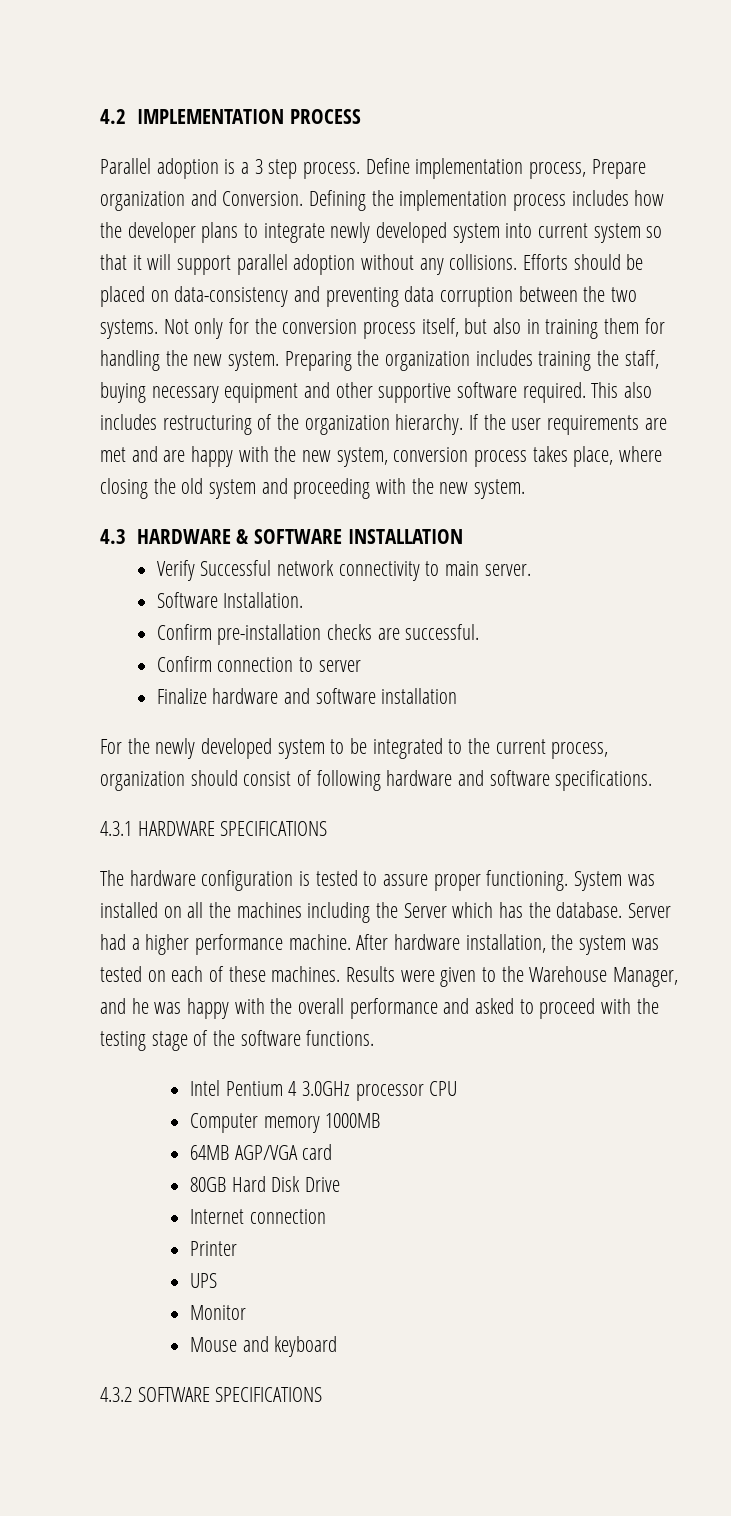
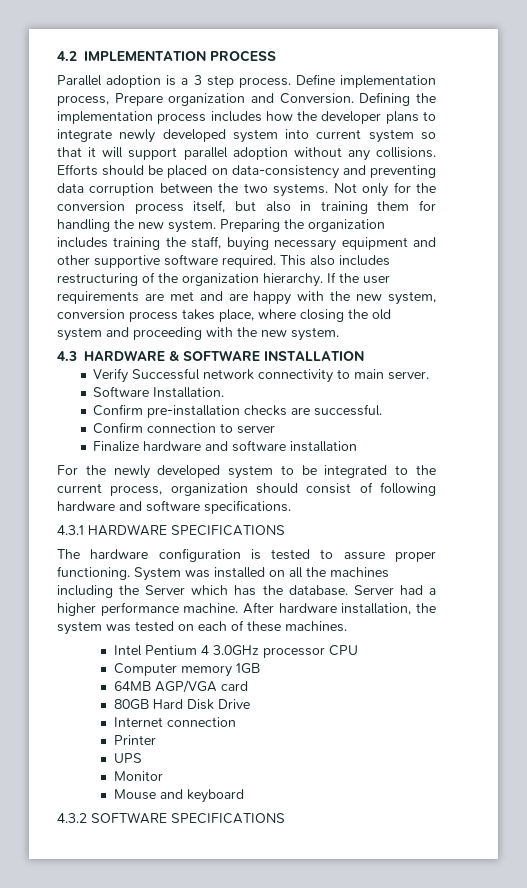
[346,966,679,987] [100,998,659,1019] [100,1030,375,1051] Results were given to the Warehouse Manager, and he was happy with the overall performance and asked to proceed with the testing stage of the software functions. -> (347, 626) none
[325,1113,381,1128] 1000MB -> [236,663,261,674] 1GB

